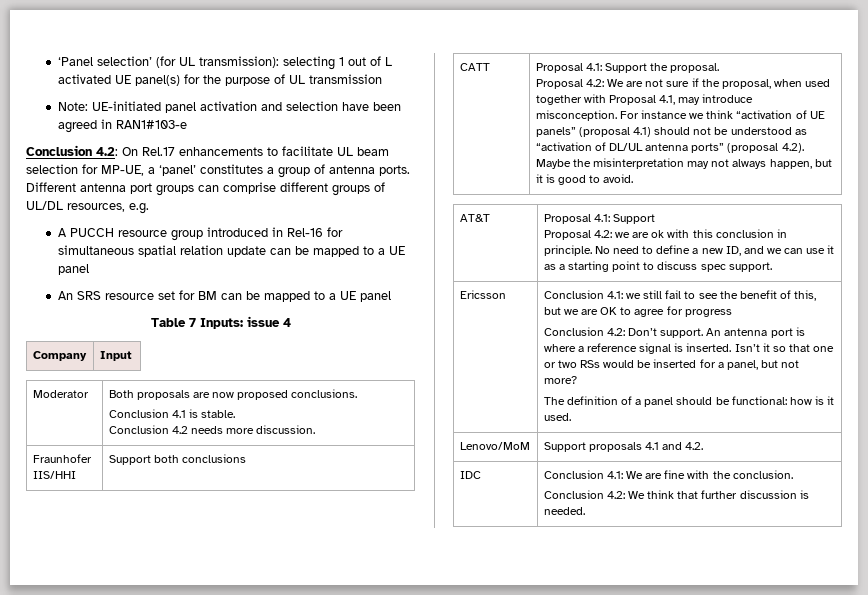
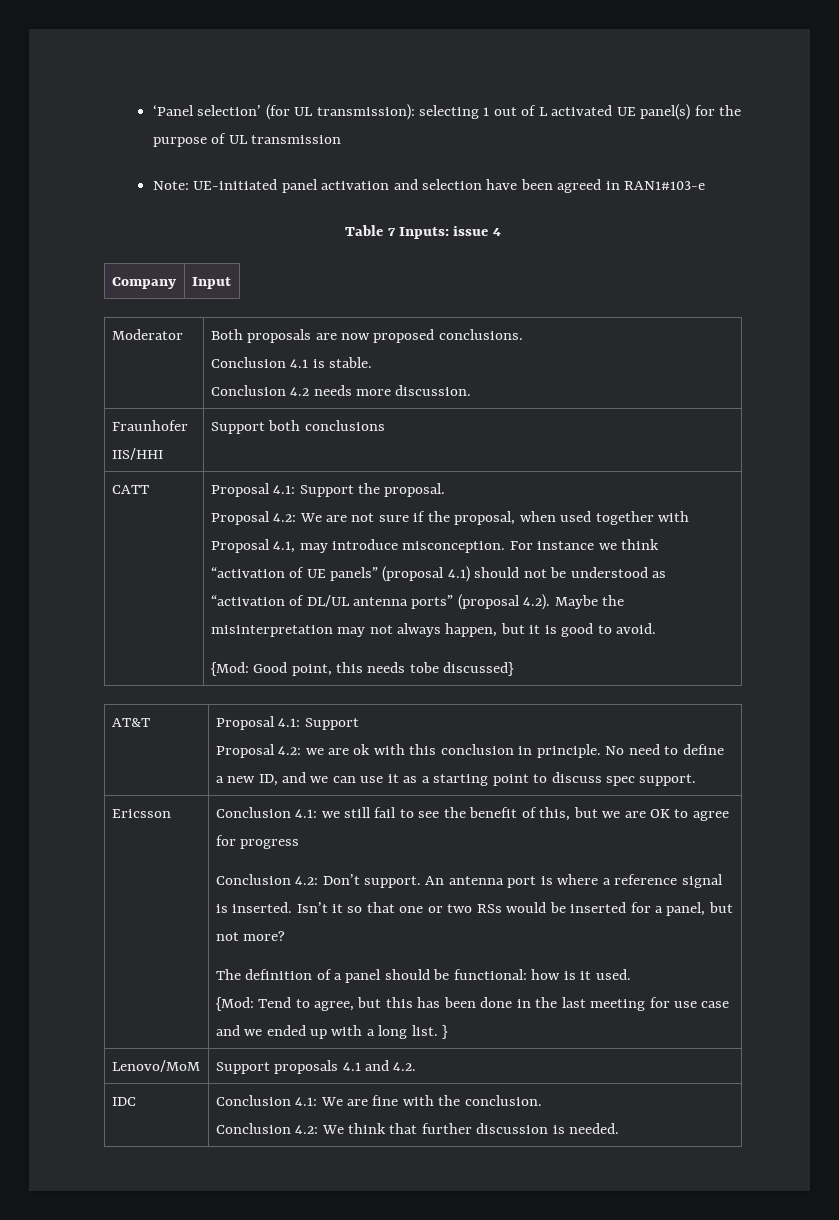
[26,145,389,156] [26,164,410,178] [26,182,385,196] [26,201,149,214] [58,227,344,241] [58,245,406,257] [58,264,90,275] [58,290,392,302] // Conclusion 4.2: On Rel.17 enhancements to facilitate UL beam selection for MP-UE, a ‘panel’ constitutes a group of antenna ports. Different antenna port groups can comprise different groups of UL/DL resources, e.g. // A PUCCH resource group introduced in Rel-16 for simultaneous spatial relation update can be mapped to a UE panel // An SRS resource set for BM can be mapped to a UE panel -> (706, 185) none
(634, 178) none -> [210,662,515,676] // {Mod: Good point, this needs tobe discussed}
(571, 417) none -> [215,997,730,1011] [215,1025,449,1039] // {Mod: Tend to agree, but this has been done in the last meeting for use case and we ended up with a long list. }

